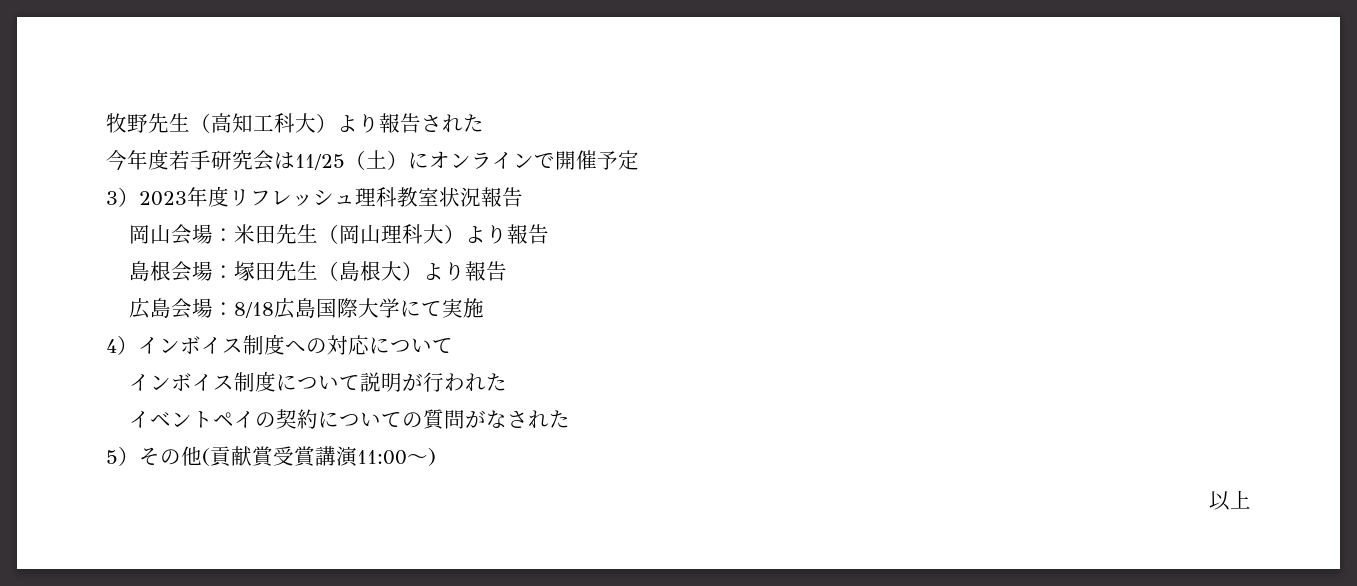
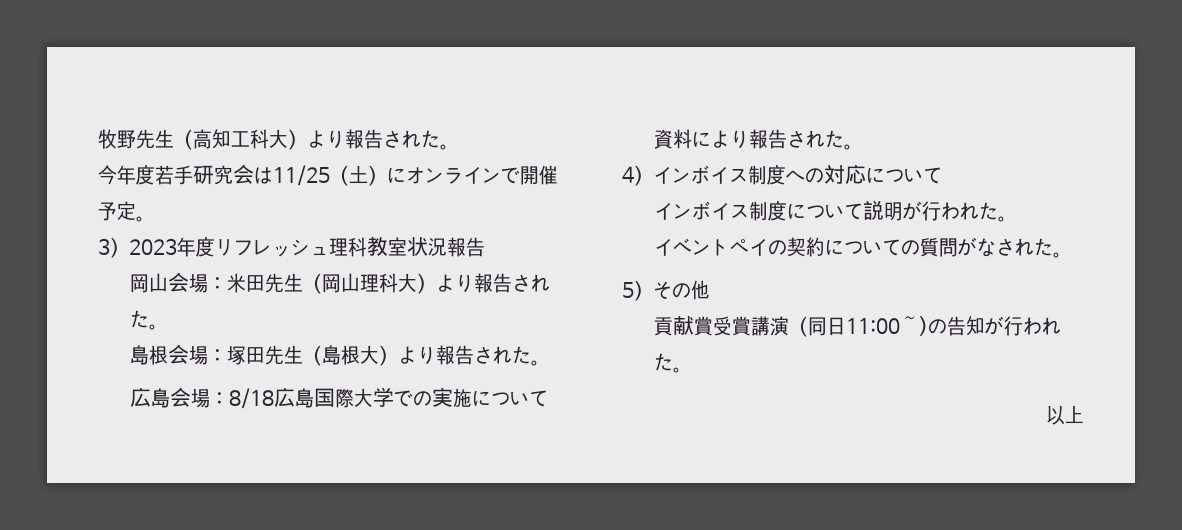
(484, 123) none -> [440,144,449,150] 。
(639, 160) none -> [136,216,145,222] 。
(550, 234) none -> [511,274,550,292] [129,310,158,330] された。
(508, 271) none -> [473,346,540,366] された。
[400,300,443,317] にて -> [393,390,432,407] での
(485, 308) none -> [471,390,548,407] [653,129,853,150] について資料により報告された。
(508, 382) none -> [997,216,1007,222] 。
(571, 419) none -> [1052,252,1062,258] 。
[202,448,210,466] ( -> (710, 290) //
(358, 456) none -> [788,316,846,337] （同日
(436, 457) none -> [927,316,1061,336] [653,353,682,373] の告知が行われた。

